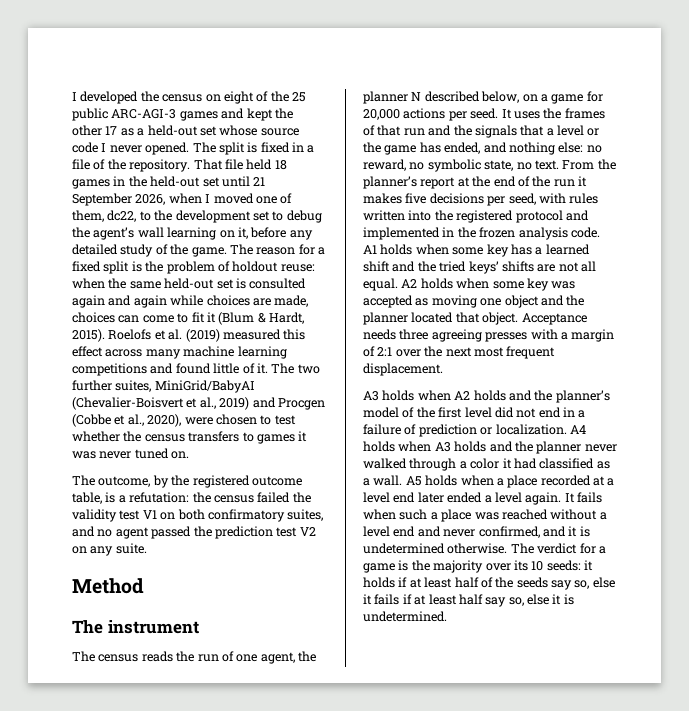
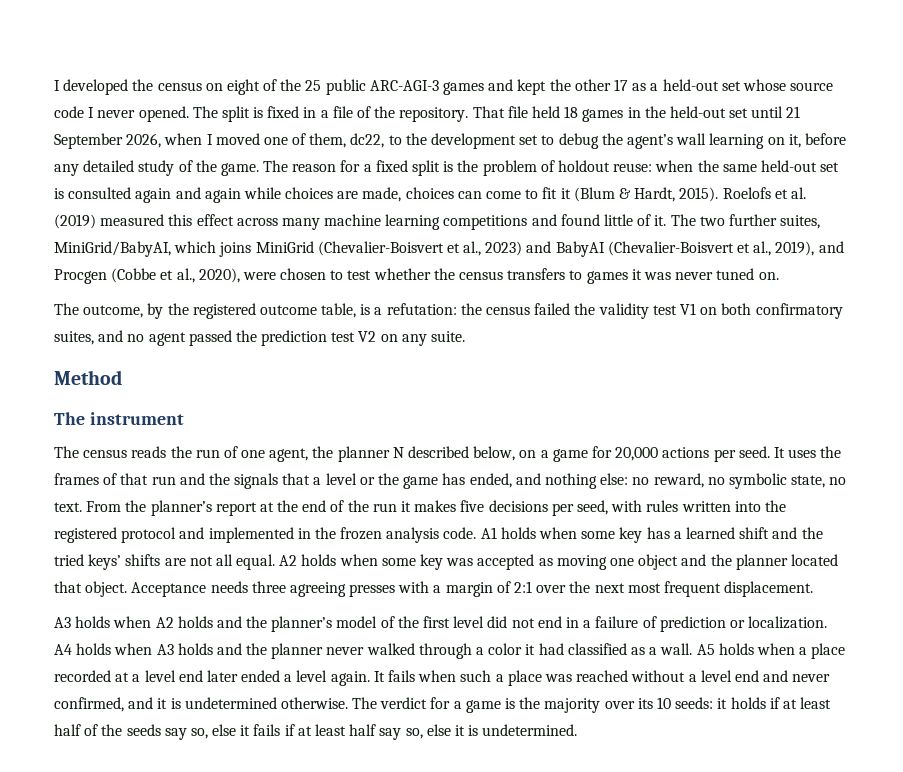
[154,380,255,393] [72,397,250,410] MiniGrid/BabyAI (Chevalier-Boisvert et al., 2019) -> [54,241,815,257] MiniGrid/BabyAI, which joins MiniGrid (Chevalier-Boisvert et al., 2023) and BabyAI (Chevalier-Boisvert et al., 2019),

